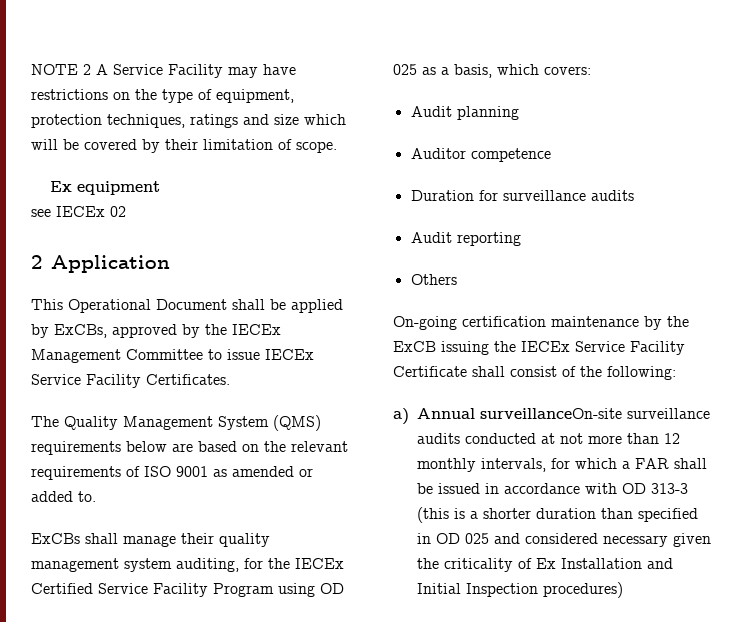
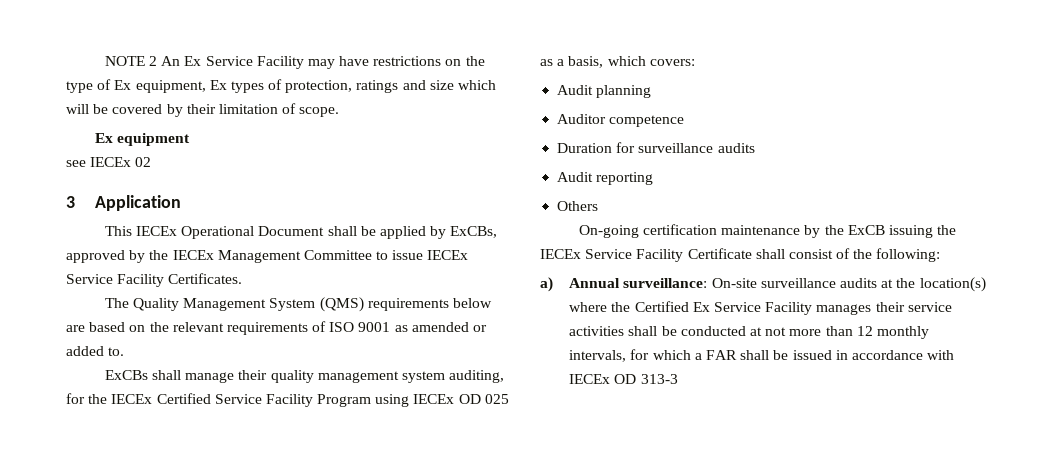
[96,64,108,75] A -> [161,56,202,66] An Ex
[216,89,294,103] [31,114,185,128] equipment, protection techniques, -> [114,79,353,93] Ex equipment, Ex types of protection,
[31,255,43,269] 2 -> [66,196,75,208] 3
(63, 304) none -> [136,226,178,236] IECEx
(315, 590) none -> [413,394,455,404] IECEx
[480,408,710,419] [417,433,460,444] surveillanceOn-site surveillance audits -> [623,277,986,292] [569,301,952,315] [569,326,677,336] surveillance: On-site surveillance audits at the location(s) where the Certified Ex Service Facility manages their service activities shall be
(617, 488) none -> [569,374,611,384] IECEx
[417,507,698,523] [417,533,711,547] [417,558,673,572] [417,582,623,598] (this is a shorter duration than specified in OD 025 and considered necessary given the criticality of Ex Installation and Initial Inspection procedures) -> (678, 379) none

